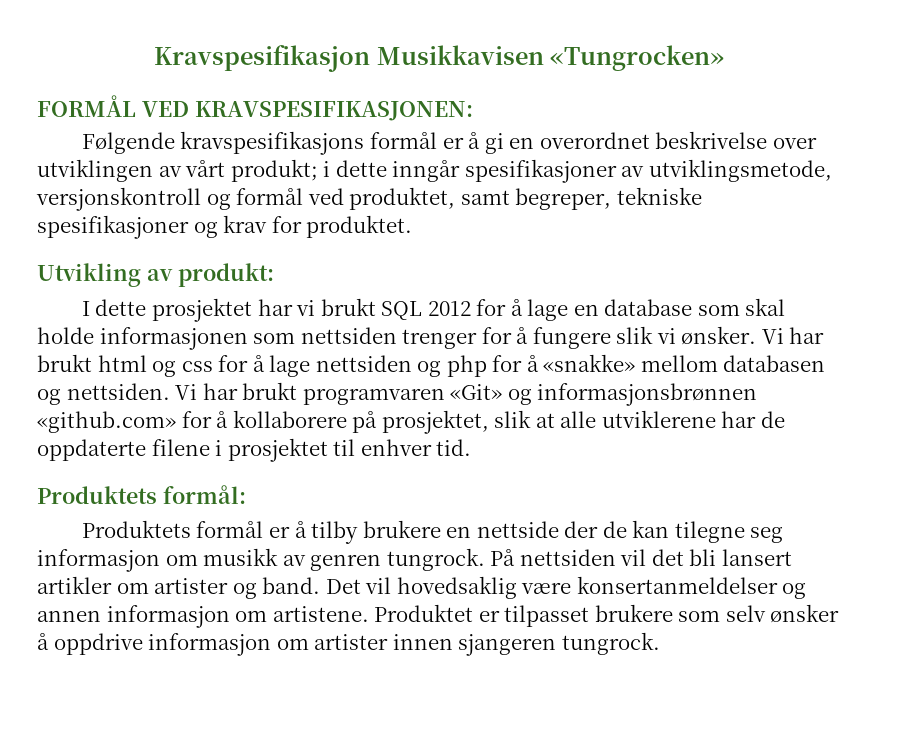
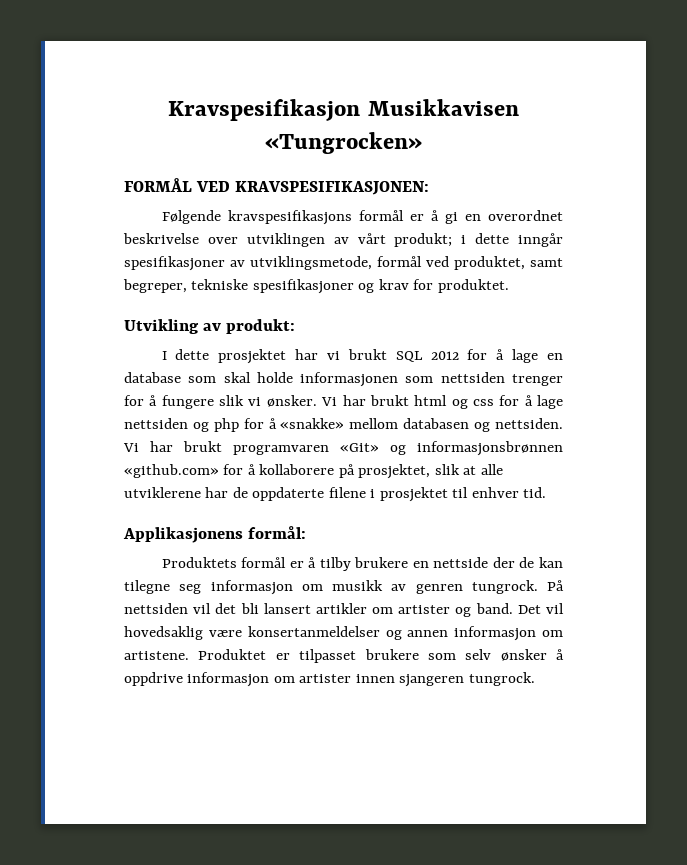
[36,187,231,211] versjonskontroll og -> (372, 263) none
[37,486,157,504] Produktets -> [123,527,243,543] Applikasjonens

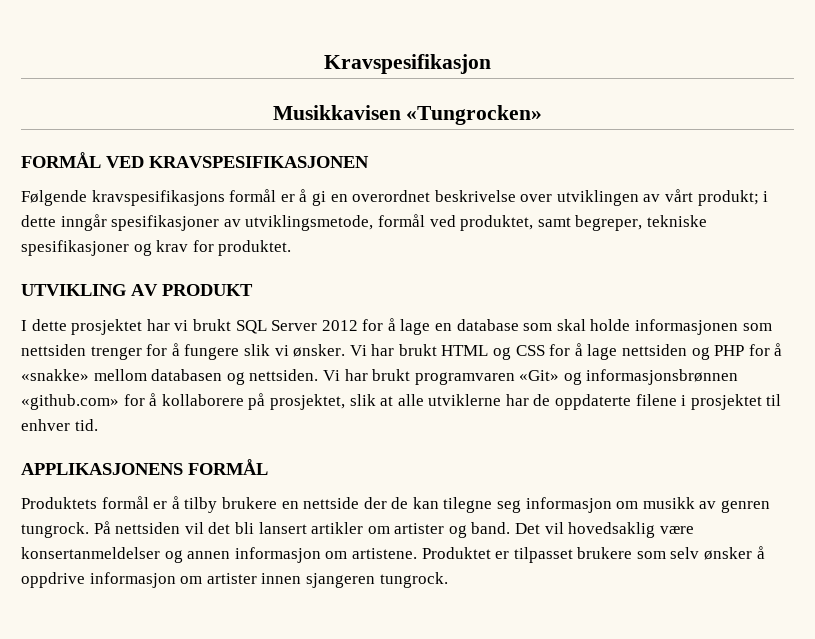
(361, 110) none -> (491, 64) //
[235,181,430,195] KRAVSPESIFIKASJONEN: -> [149,156,369,168] KRAVSPESIFIKASJONEN
[124,319,296,334] Utvikling av produkt: -> [21,284,253,296] UTVIKLING AV PRODUKT
(423, 356) none -> [271,320,318,331] Server
[414,395,494,409] html og css -> [441,345,545,360] HTML og CSS
[213,418,239,432] php -> [714,345,745,356] PHP
[124,487,201,498] utviklerene -> [428,394,502,406] utviklerne
[123,526,307,543] Applikasjonens formål: -> [21,459,268,475] APPLIKASJONENS FORMÅL

